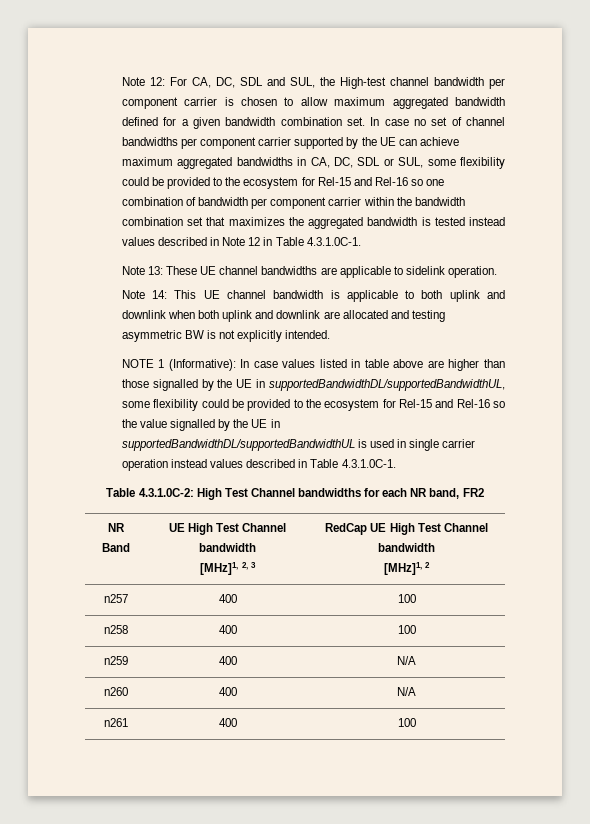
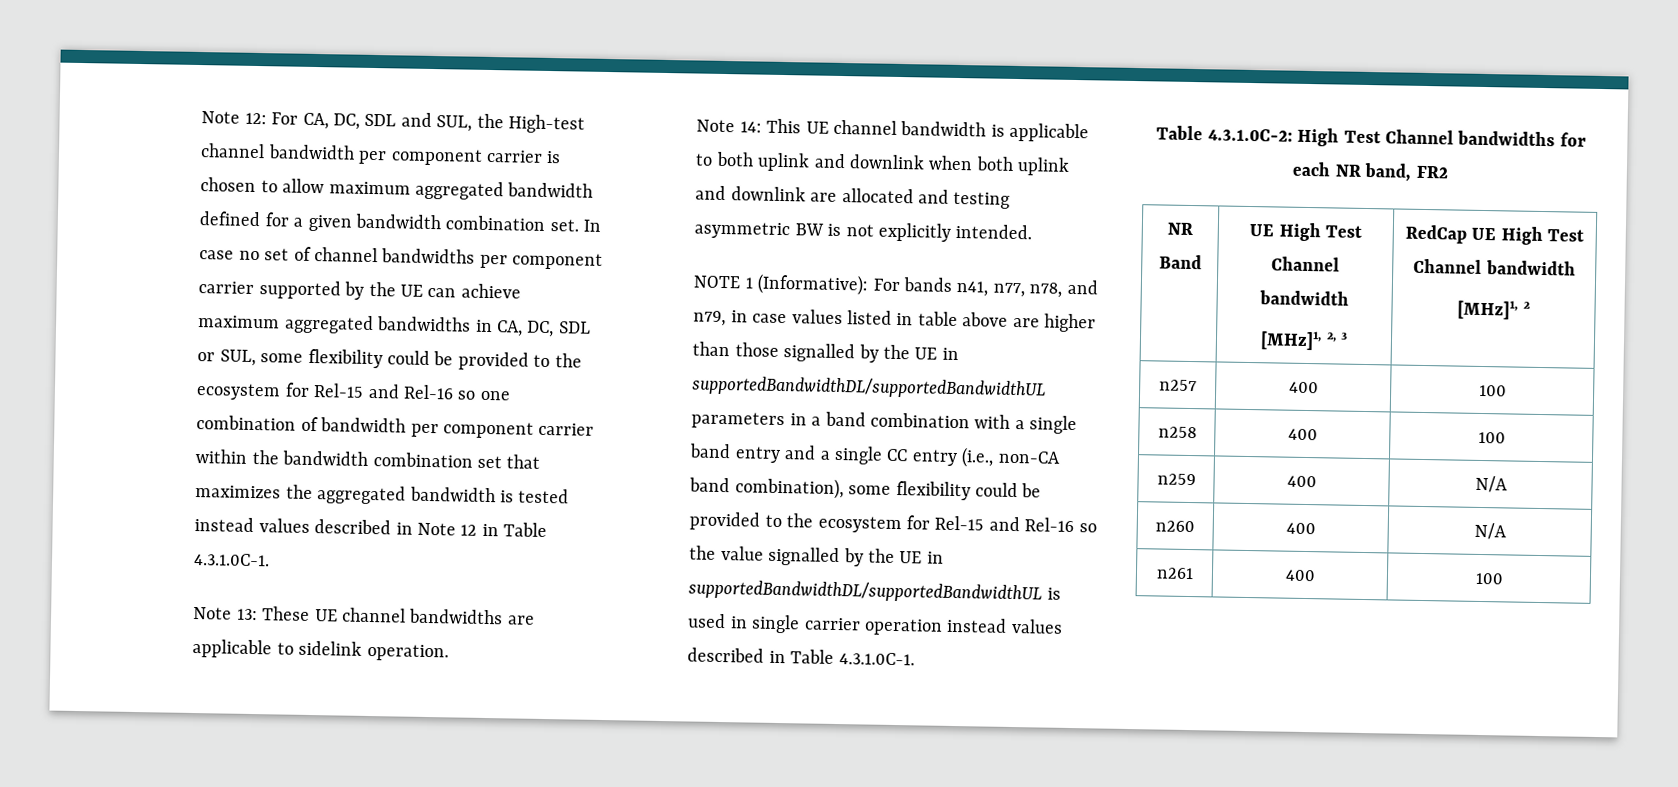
[240,359,250,368] In -> [872,277,1098,298] [693,310,748,327] For bands n41, n77, n78, and n79, in
[268,379,505,391] supportedBandwidthDL/supportedBandwidthUL, -> [691,375,1047,400] [691,411,1078,435] [689,443,1061,468] [689,477,844,500] supportedBandwidthDL/supportedBandwidthUL parameters in a band combination with a single band entry and a single CC entry (i.e., non-CA band combination),

